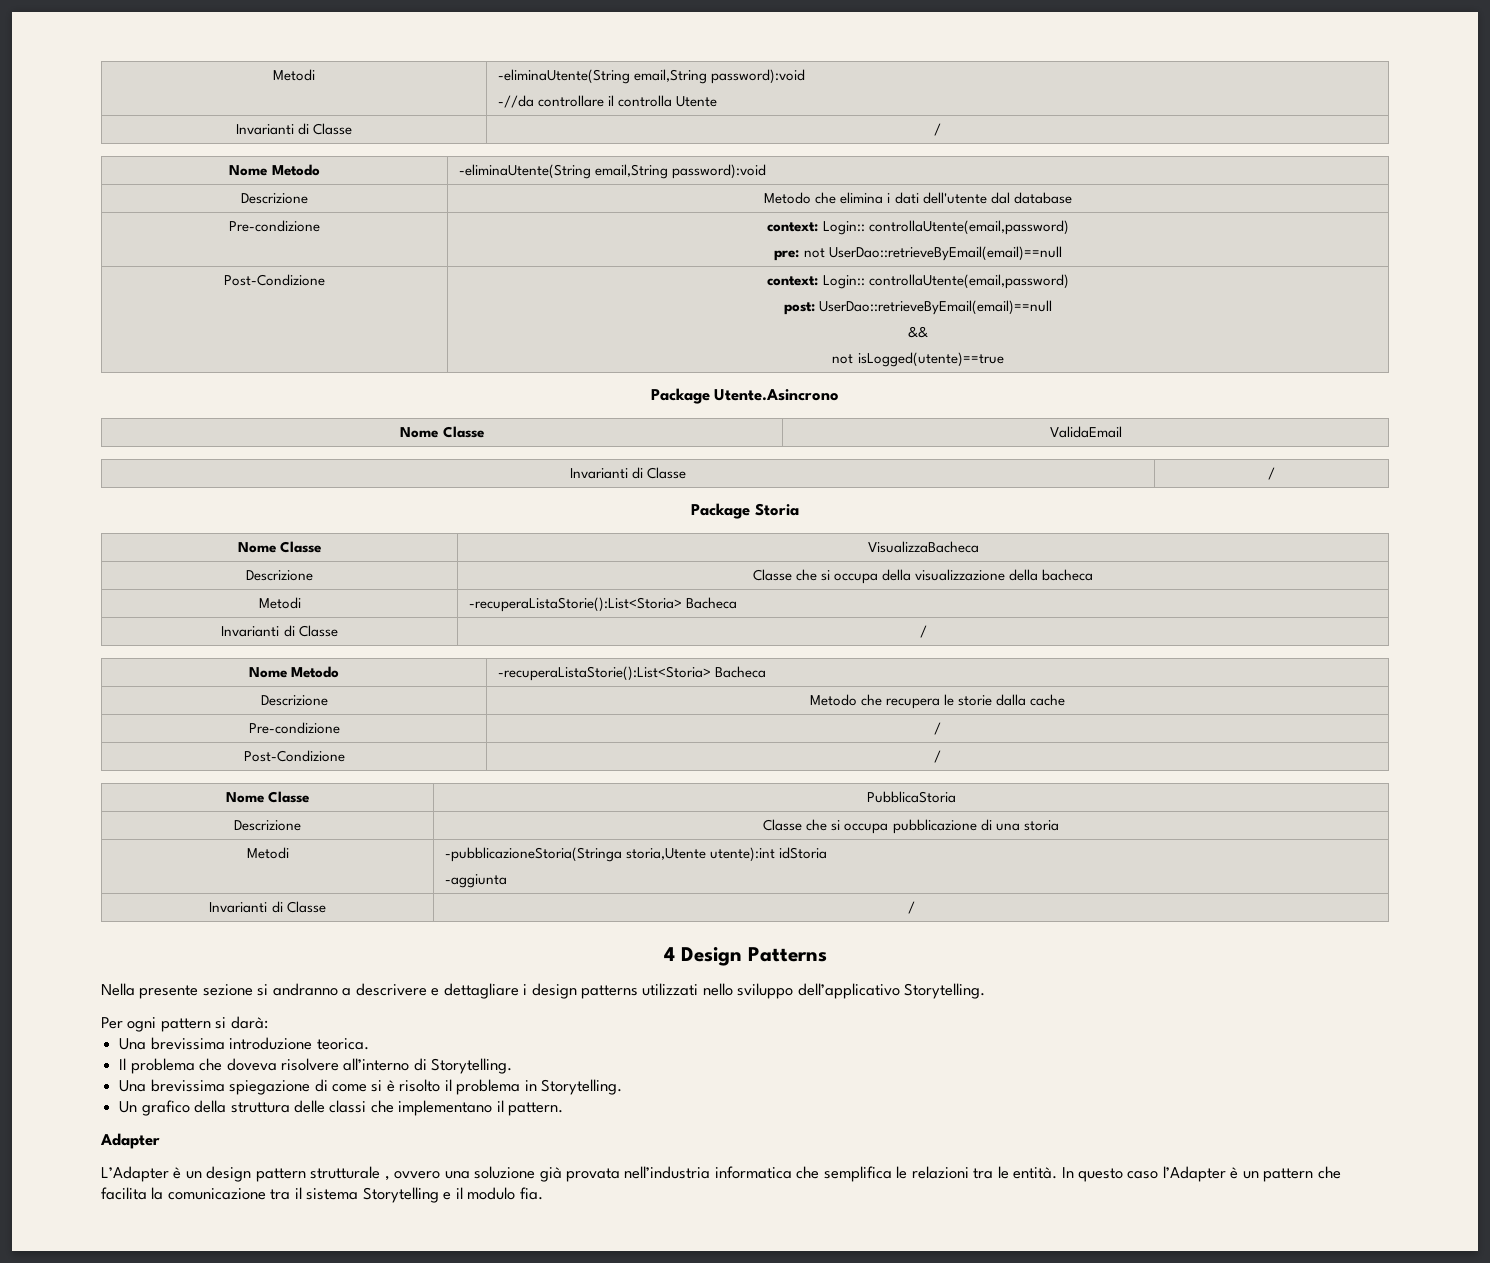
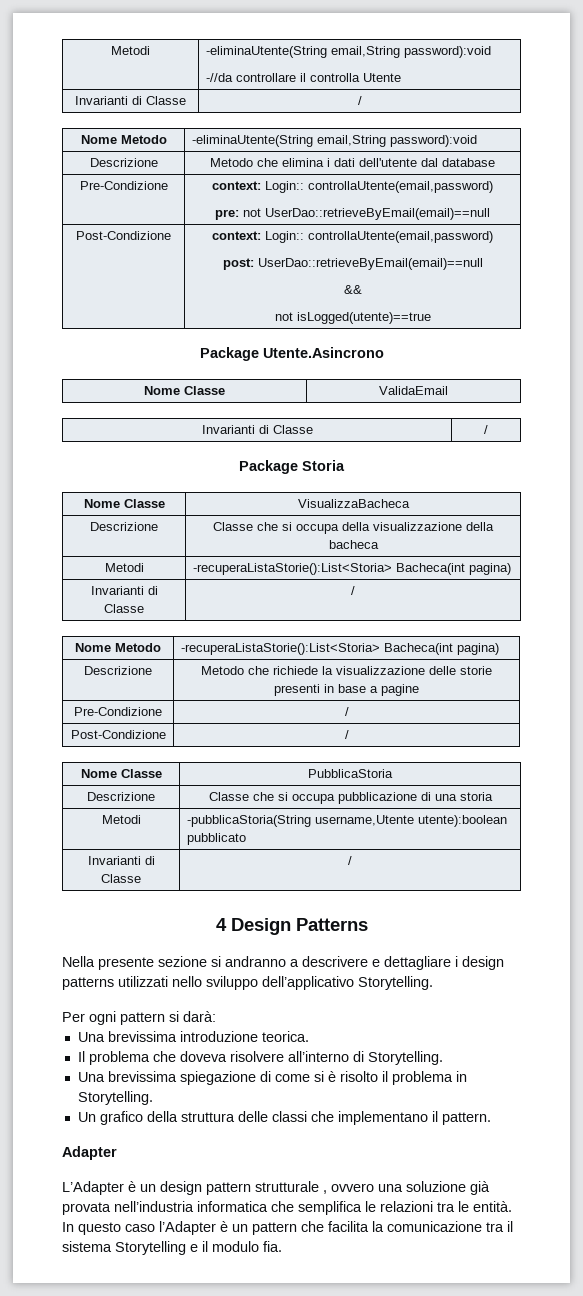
[229,220,320,232] Pre-condizione -> [79,181,168,190] Pre-Condizione
[685,597,737,609] Bacheca -> [395,563,511,575] Bacheca(int pagina)
[714,666,766,678] [260,695,328,706] [809,694,1066,709] [248,722,340,734] Bacheca // Descrizione | Metodo che recupera le storie dalla cache // Pre-condizione -> [383,643,499,655] [84,666,152,675] [201,666,492,675] [274,684,419,696] [74,707,162,716] Bacheca(int pagina) // Descrizione | Metodo che richiede la visualizzazione delle storie presenti in base a pagine // Pre-Condizione
[444,847,827,862] [444,874,507,888] -pubblicazioneStoria(Stringa storia,Utente utente):int idStoria // -aggiunta -> [186,815,507,827] [186,833,246,845] -pubblicaStoria(String username,Utente utente):boolean pubblicato

